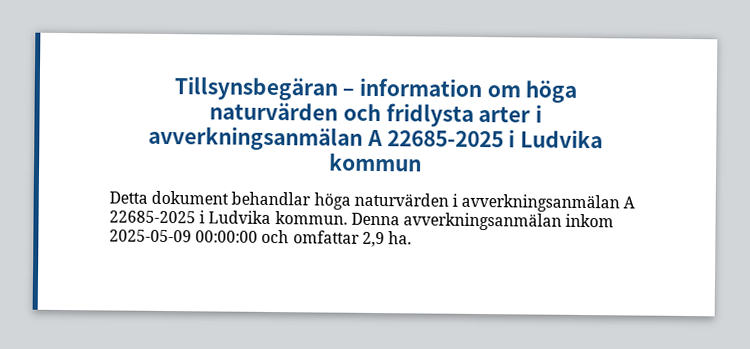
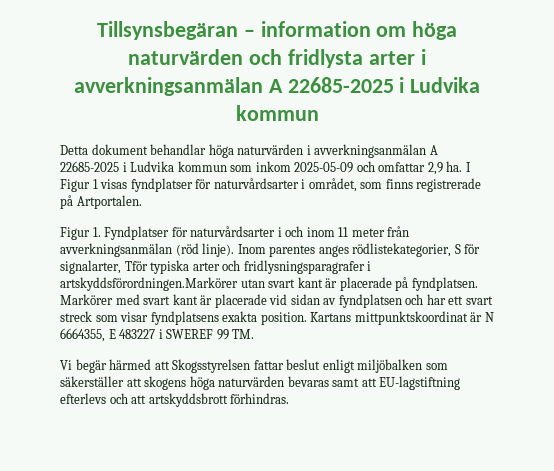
[274,211,562,231] kommun. Denna avverkningsanmälan -> [177,161,253,172] kommun som
[195,230,259,243] 00:00:00 -> (354, 167) none
(412, 238) none -> [465,162,471,172] [60,178,482,192] [60,195,142,209] [60,226,410,240] [60,243,481,257] [60,260,372,274] [60,277,478,291] [60,294,493,308] [60,311,494,325] [60,328,255,342] [60,359,448,373] [60,376,461,390] [60,393,290,407] I Figur 1 visas fyndplatser för naturvårdsarter i området, som finns registrerade på Artportalen. // Figur 1. Fyndplatser för naturvårdsarter i och inom 11 meter från avverkningsanmälan (röd linje). Inom parentes anges rödlistekategorier, S för signalarter, Tför typiska arter och fridlysningsparagrafer i artskyddsförordningen.Markörer utan svart kant är placerade på fyndplatsen. Markörer med svart kant är placerade vid sidan av fyndplatsen och har ett svart streck som visar fyndplatsens exakta position. Kartans mittpunktskoordinat är N 6664355, E 483227 i SWEREF 99 TM. // Vi begär härmed att Skogsstyrelsen fattar beslut enligt miljöbalken som säkerställer att skogens höga naturvärden bevaras samt att EU-lagstiftning efterlevs och att artskyddsbrott förhindras.

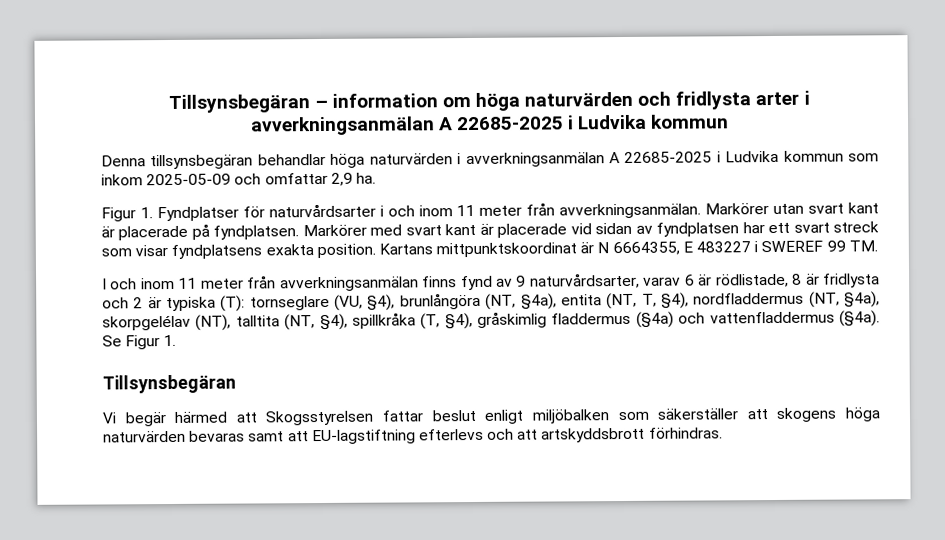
[60,144,148,155] Detta dokument -> [101,154,254,170] Denna tillsynsbegäran
[465,162,471,172] [60,178,482,192] [60,195,142,209] I Figur 1 visas fyndplatser för naturvårdsarter i området, som finns registrerade på Artportalen. -> (376, 178) none
[60,243,481,257] [60,260,372,274] [60,277,238,291] avverkningsanmälan (röd linje). Inom parentes anges rödlistekategorier, S för signalarter, Tför typiska arter och fridlysningsparagrafer i artskyddsförordningen.Markörer -> [559,203,770,219] avverkningsanmälan. Markörer
[405,294,424,305] och -> (740, 229) none
(255, 334) none -> [102,272,881,292] [102,291,881,312] [102,310,880,331] [102,334,177,350] [102,374,236,394] // I och inom 11 meter från avverkningsanmälan finns fynd av 9 naturvårdsarter, varav 6 är rödlistade, 8 är fridlysta och 2 är typiska (T): tornseglare (VU, §4), brunlångöra (NT, §4a), entita (NT, T, §4), nordfladdermus (NT, §4a), skorpgelélav (NT), talltita (NT, §4), spillkråka (T, §4), gråskimlig fladdermus (§4a) och vattenfladdermus (§4a). Se Figur 1. // Tillsynsbegäran

